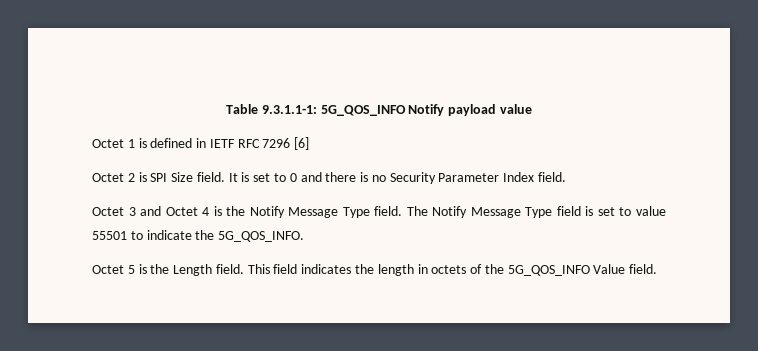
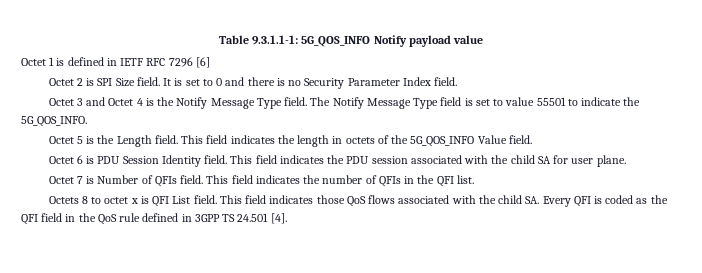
(658, 269) none -> [48,155,626,167] [48,175,474,187] [48,195,668,207] [21,213,287,225] // Octet 6 is PDU Session Identity field. This field indicates the PDU session associated with the child SA for user plane. // Octet 7 is Number of QFIs field. This field indicates the number of QFIs in the QFI list. // Octets 8 to octet x is QFI List field. This field indicates those QoS flows associated with the child SA. Every QFI is coded as the QFI field in the QoS rule defined in 3GPP TS 24.501 [4].

